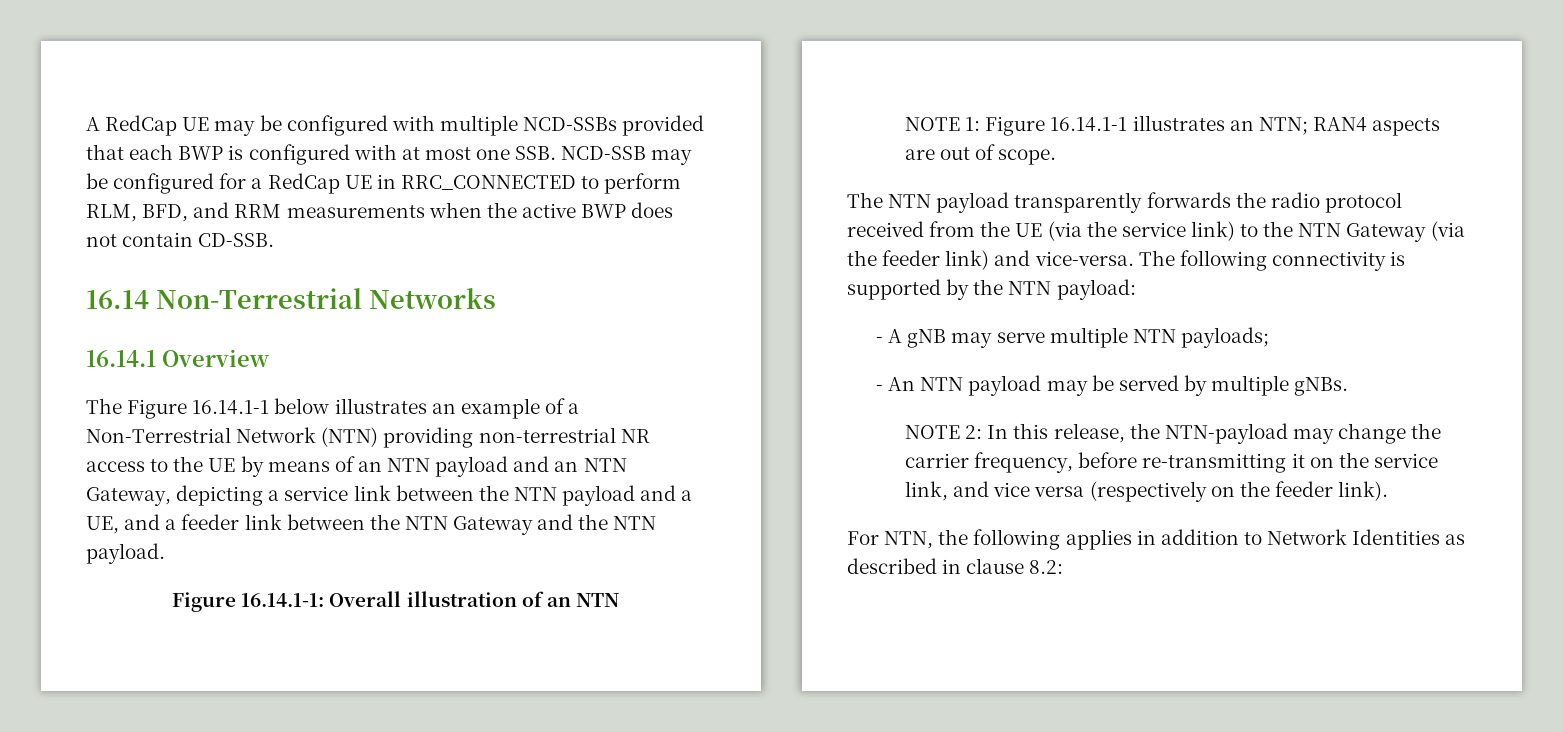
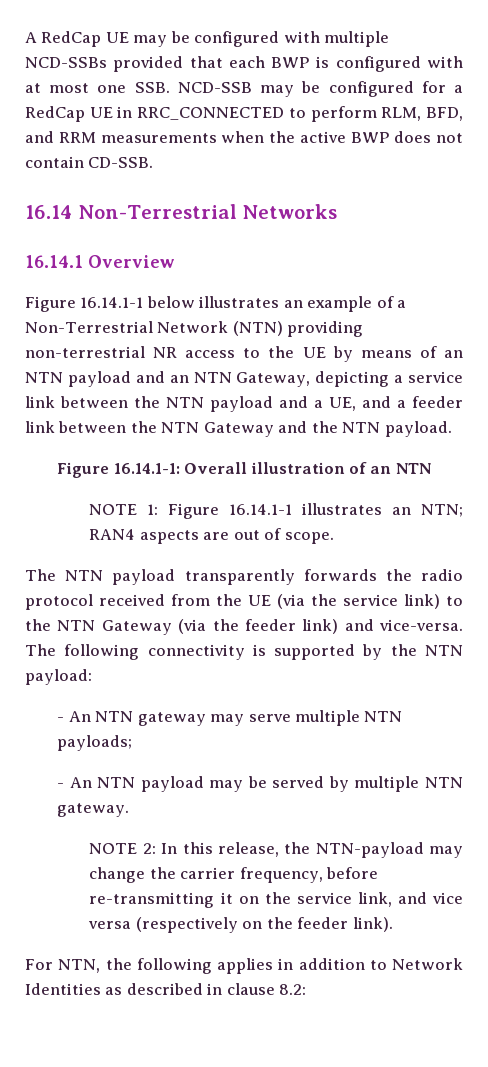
[86,398,122,414] The -> (175, 261) none
[888,329,947,348] A gNB -> [68,711,206,726] An NTN gateway
[1294,377,1349,396] gNBs. -> [425,777,463,788] [57,803,130,817] NTN gateway.

